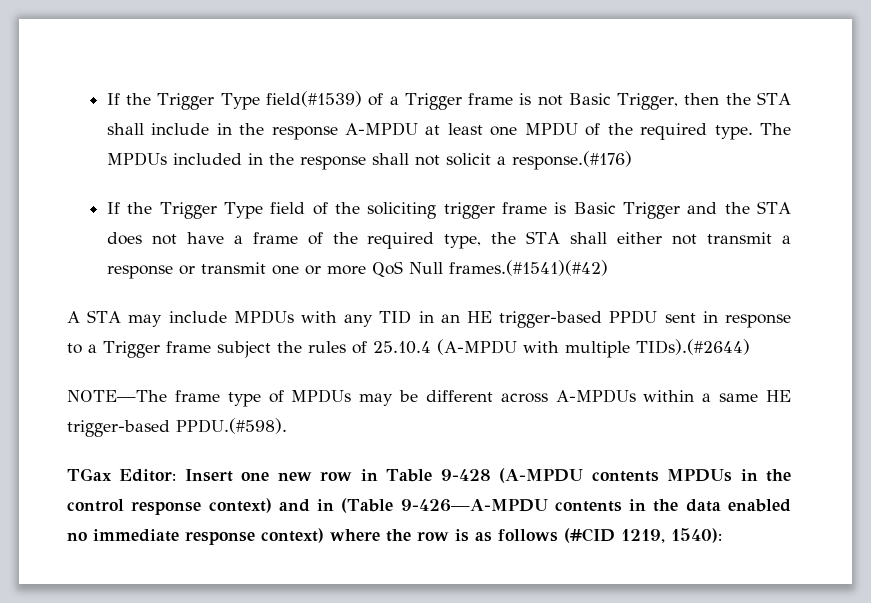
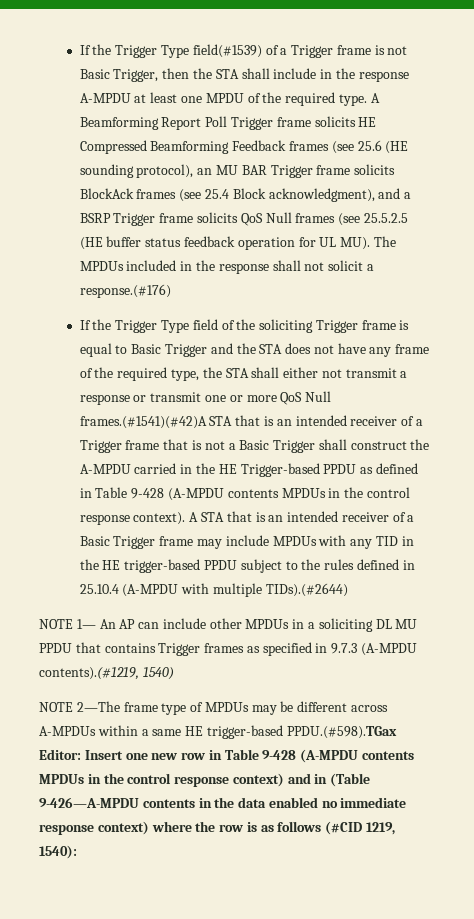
(753, 132) none -> [370,93,380,103] [79,116,377,130] [79,140,409,154] [79,164,396,178] [79,188,412,202] [79,212,408,226] [79,236,371,250] A Beamforming Report Poll Trigger frame solicits HE Compressed Beamforming Feedback frames (see 25.6 (HE sounding protocol), an MU BAR Trigger frame solicits BlockAck frames (see 25.4 Block acknowledgment), and a BSRP Trigger frame solicits QoS Null frames (see 25.5.2.5 (HE buffer status feedback operation for UL MU).
[443,202,567,219] trigger frame is -> [315,320,410,333] [79,343,128,357] Trigger frame is equal to
[233,235,243,244] a -> [369,347,392,357] any
[448,260,608,276] [67,310,122,323] frames.(#1541)(#42) // A STA -> [79,415,423,429] [79,439,430,453] [79,463,418,477] [79,487,410,501] [79,511,415,525] [79,536,194,549] frames.(#1541)(#42)A STA that is an intended receiver of a Trigger frame that is not a Basic Trigger shall construct the A-MPDU carried in the HE Trigger-based PPDU as defined in Table 9-428 (A-MPDU contents MPDUs in the control response context). A STA that is an intended receiver of a Basic Trigger frame
[440,314,460,323] an -> [79,559,99,570] the
[664,311,791,328] [67,341,367,358] sent in response to a Trigger frame subject the rules of -> [240,559,415,573] subject to the rules defined in
[67,390,167,402] NOTE—The -> [39,618,418,632] [39,642,418,656] [39,667,174,680] [39,701,120,712] NOTE 1— An AP can include other MPDUs in a soliciting DL MU PPDU that contains Trigger frames as specified in 9.7.3 (A-MPDU contents).(#1219, 1540) // NOTE 2—The
[176,418,287,434] [67,468,112,481] PPDU.(#598). // TGax -> [286,726,397,739] PPDU.(#598).TGax

